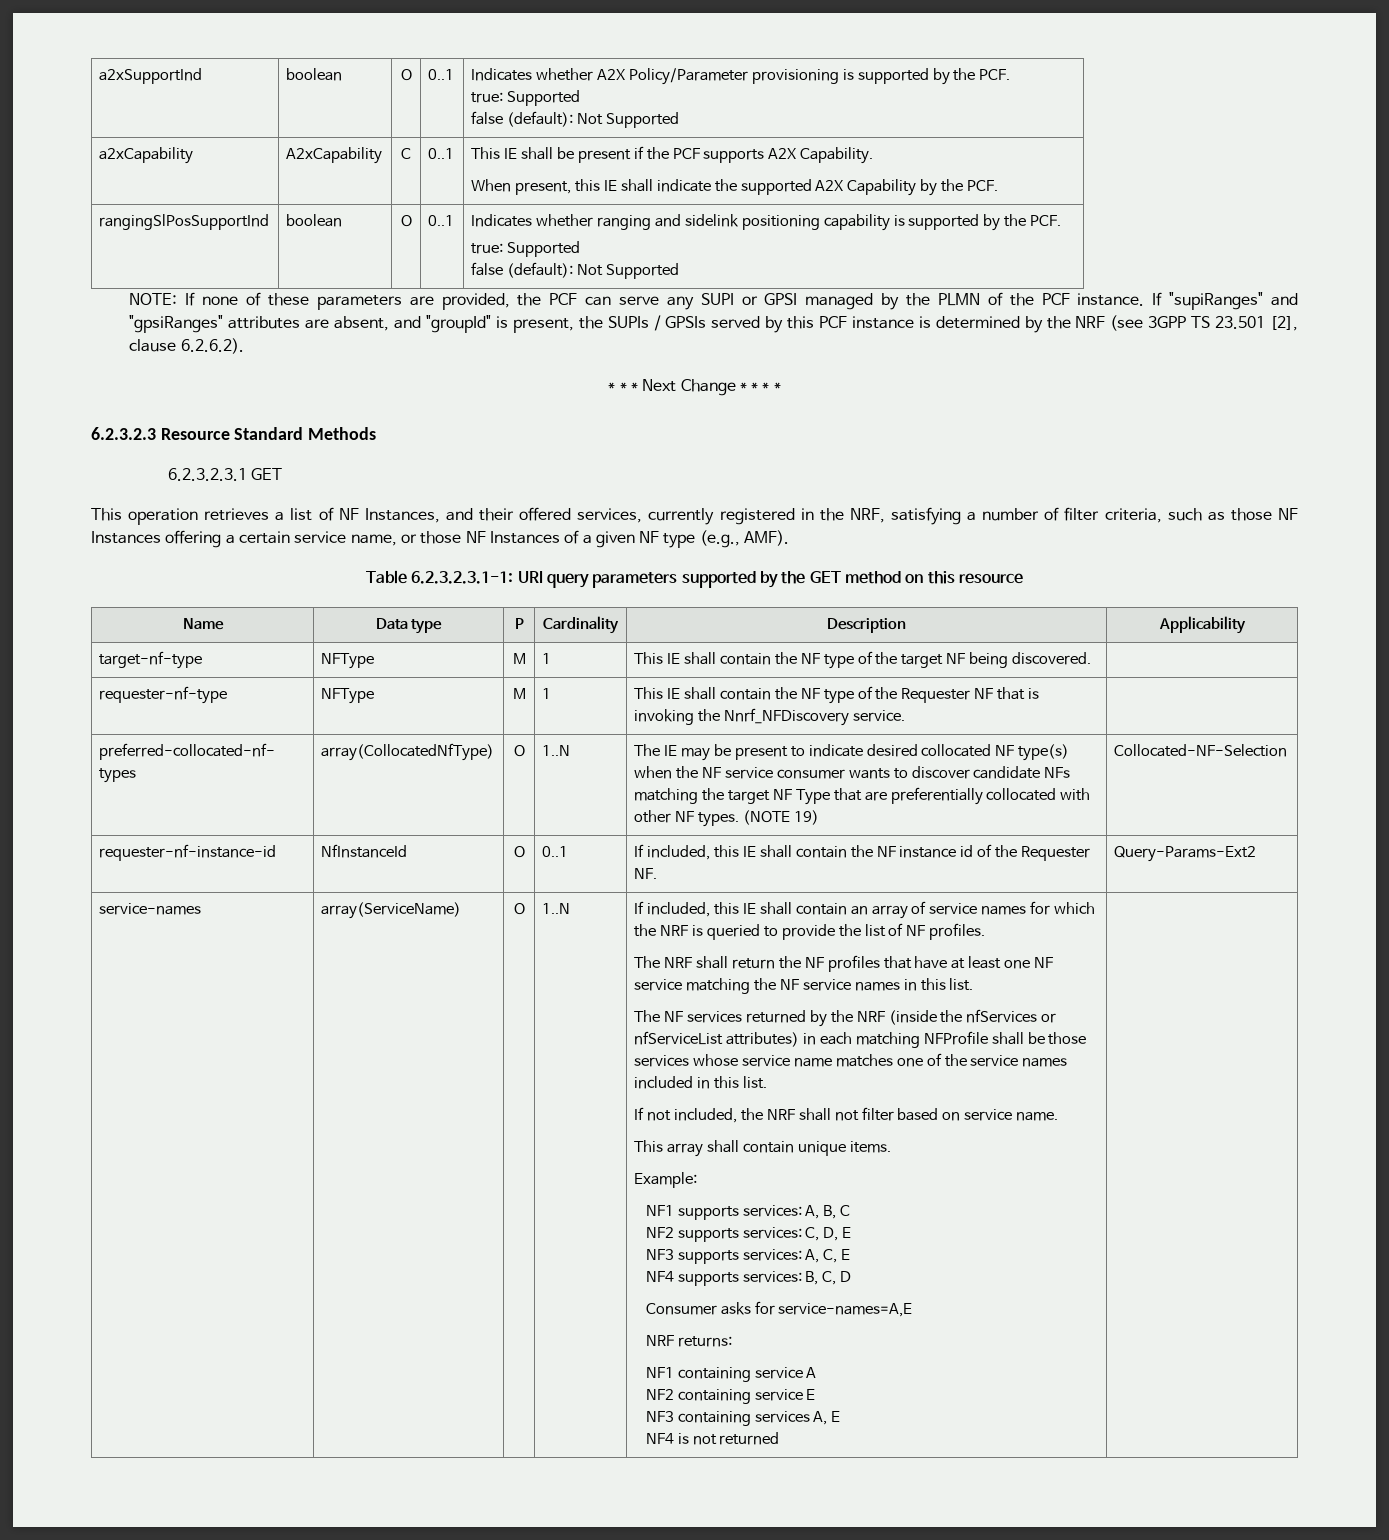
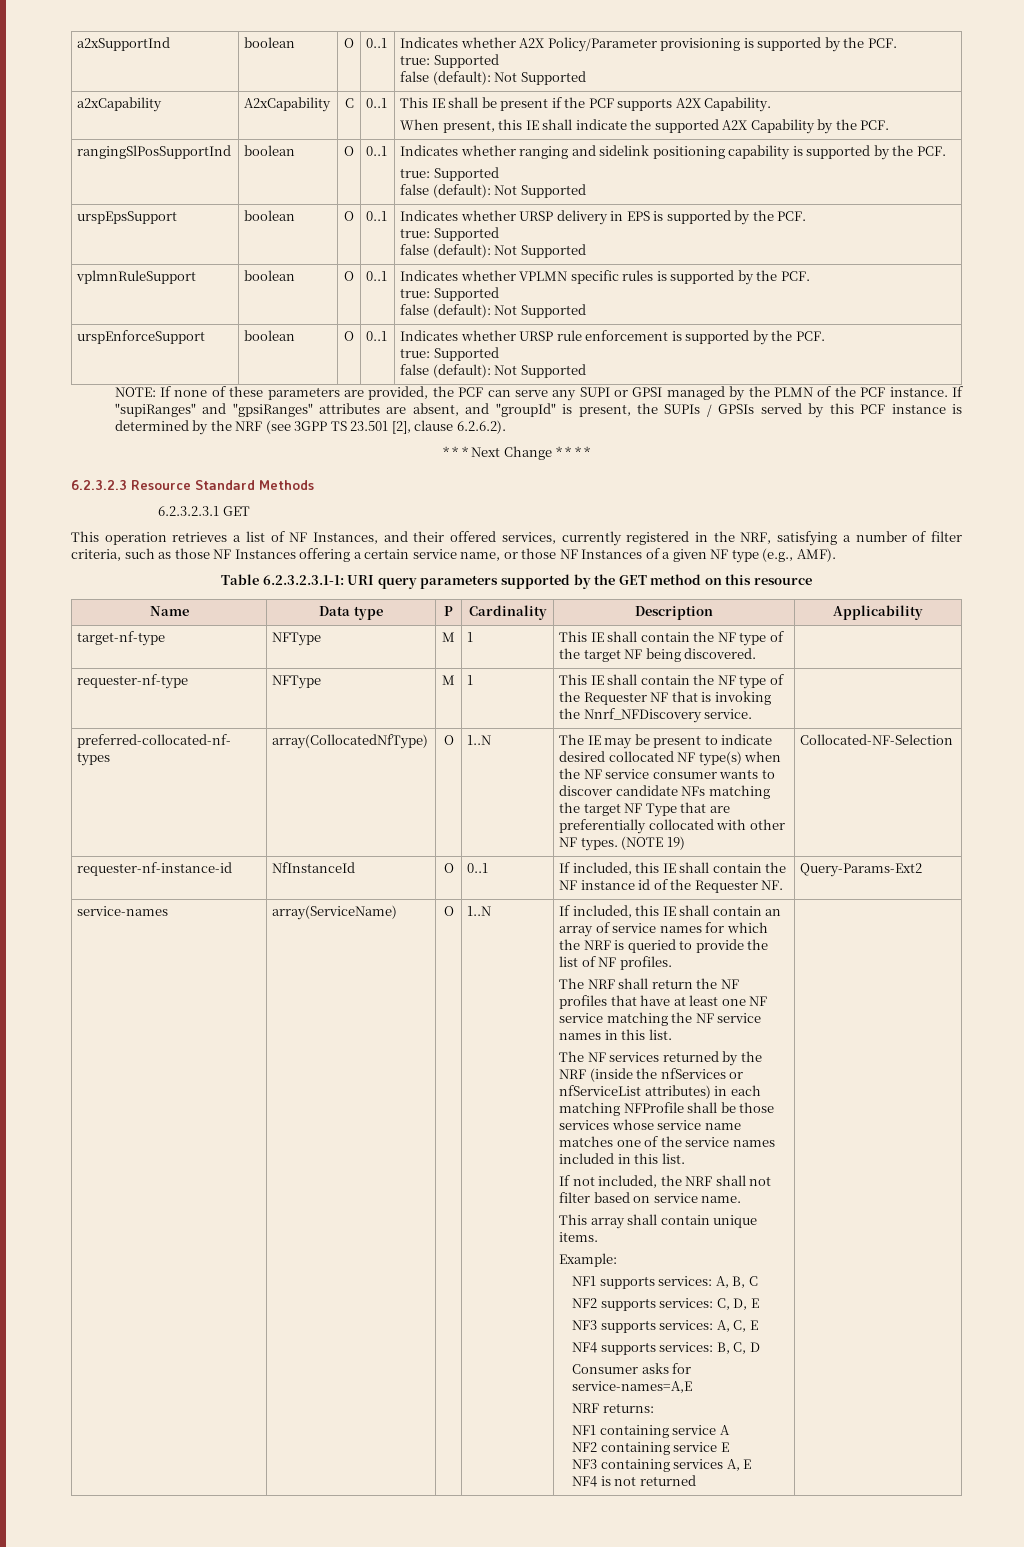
(679, 271) none -> [77,211,178,224] [244,210,296,221] [344,211,354,221] [366,211,388,221] [400,210,807,225] [400,227,499,241] [400,244,586,258] [76,270,197,284] [244,270,296,281] [344,271,354,281] [366,271,388,281] [400,270,810,285] [400,287,499,301] [400,304,586,318] [77,330,206,344] [244,330,296,341] [344,331,354,341] [366,331,388,341] [400,330,825,345] [400,347,499,361] [400,364,586,378] // urspEpsSupport | boolean | O | 0..1 | Indicates whether URSP delivery in EPS is supported by the PCF. // true: Supported // false (default): Not Supported // vplmnRuleSupport | boolean | O | 0..1 | Indicates whether VPLMN specific rules is supported by the PCF. // true: Supported // false (default): Not Supported // urspEnforceSupport | boolean | O | 0..1 | Indicates whether URSP rule enforcement is supported by the PCF. // true: Supported // false (default): Not Supported

